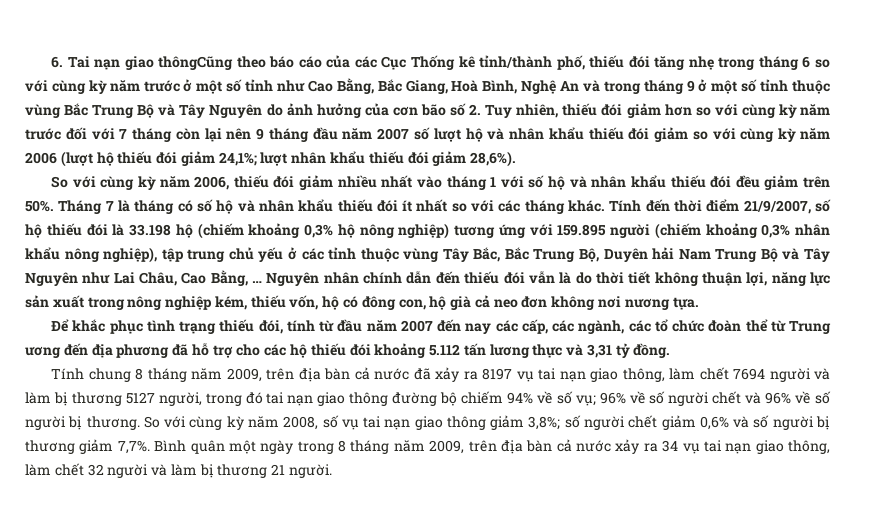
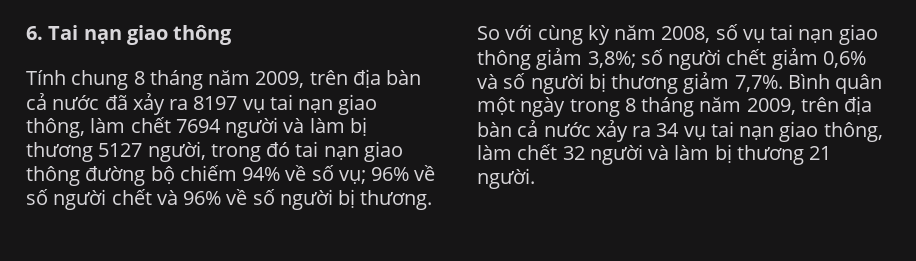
[158,55,830,70] [25,78,830,94] [25,103,831,118] [25,127,830,142] [25,151,517,167] [51,175,830,190] [25,199,832,214] [25,223,830,239] [25,247,831,263] [25,270,830,286] [25,295,699,310] [51,319,831,334] [25,343,670,358] thôngCũng theo báo cáo của các Cục Thống kê tỉnh/thành phố, thiếu đói tăng nhẹ trong tháng 6 so với cùng kỳ năm trước ở một số tỉnh như Cao Bằng, Bắc Giang, Hoà Bình, Nghệ An và trong tháng 9 ở một số tỉnh thuộc vùng Bắc Trung Bộ và Tây Nguyên do ảnh hưởng của cơn bão số 2. Tuy nhiên, thiếu đói giảm hơn so với cùng kỳ năm trước đối với 7 tháng còn lại nên 9 tháng đầu năm 2007 số lượt hộ và nhân khẩu thiếu đói giảm so với cùng kỳ năm 2006 (lượt hộ thiếu đói giảm 24,1%; lượt nhân khẩu thiếu đói giảm 28,6%). // So với cùng kỳ năm 2006, thiếu đói giảm nhiều nhất vào tháng 1 với số hộ và nhân khẩu thiếu đói đều giảm trên 50%. Tháng 7 là tháng có số hộ và nhân khẩu thiếu đói ít nhất so với các tháng khác. Tính đến thời điểm 21/9/2007, số hộ thiếu đói là 33.198 hộ (chiếm khoảng 0,3% hộ nông nghiệp) tương ứng với 159.895 người (chiếm khoảng 0,3% nhân khẩu nông nghiệp), tập trung chủ yếu ở các tỉnh thuộc vùng Tây Bắc, Bắc Trung Bộ, Duyên hải Nam Trung Bộ và Tây Nguyên như Lai Châu, Cao Bằng, … Nguyên nhân chính dẫn đến thiếu đói vẫn là do thời tiết không thuận lợi, năng lực sản xuất trong nông nghiệp kém, thiếu vốn, hộ có đông con, hộ già cả neo đơn không nơi nương tựa. // Để khắc phục tình trạng thiếu đói, tính từ đầu năm 2007 đến nay các cấp, các ngành, các tổ chức đoàn thể từ Trung ương đến địa phương đã hỗ trợ cho các hộ thiếu đói khoảng 5.112 tấn lương thực và 3,31 tỷ đồng. -> [173,25,233,45] thông

